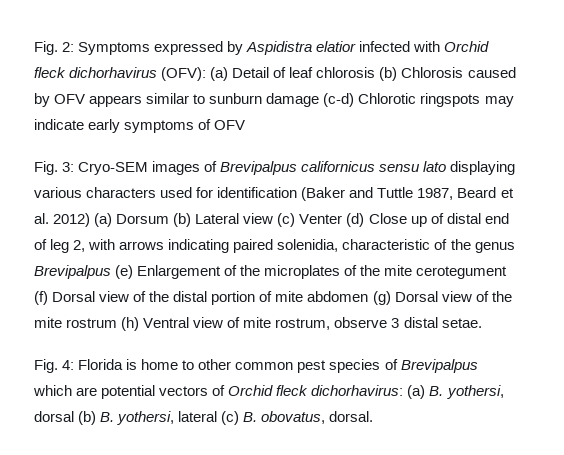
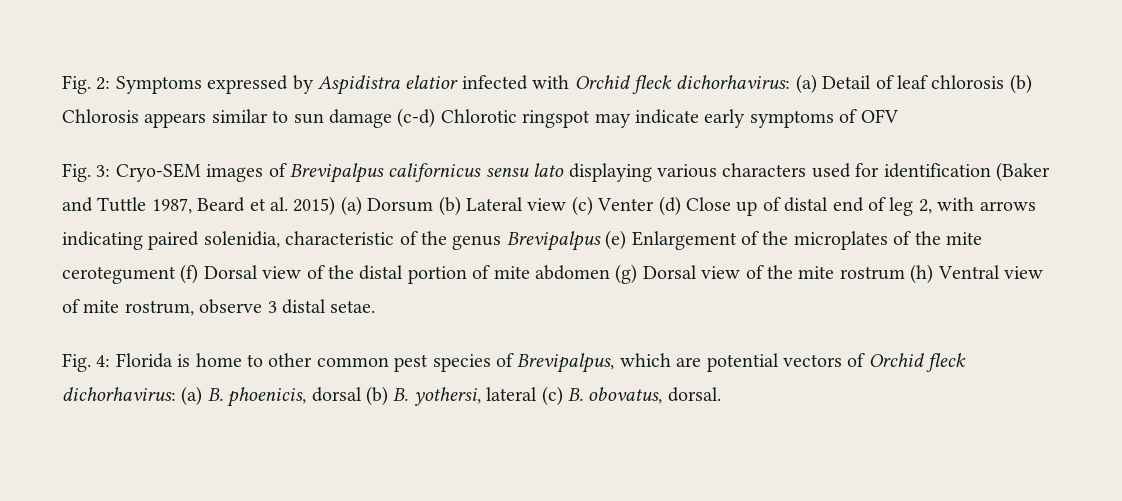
[69,67,207,81] dichorhavirus (OFV): -> [676,75,791,89] dichorhavirus:
[467,67,516,78] [34,93,86,107] caused by OFV -> (139, 116) none
[209,93,263,104] sunburn -> [293,113,324,124] sun
[420,93,481,107] ringspots -> [522,110,591,128] ringspot
[53,213,91,227] 2012) -> [293,196,336,216] 2015)
[400,359,478,373] Brevipalpus -> [517,353,615,373] Brevipalpus,
[446,385,504,399] yothersi, -> [227,387,307,407] phoenicis,

